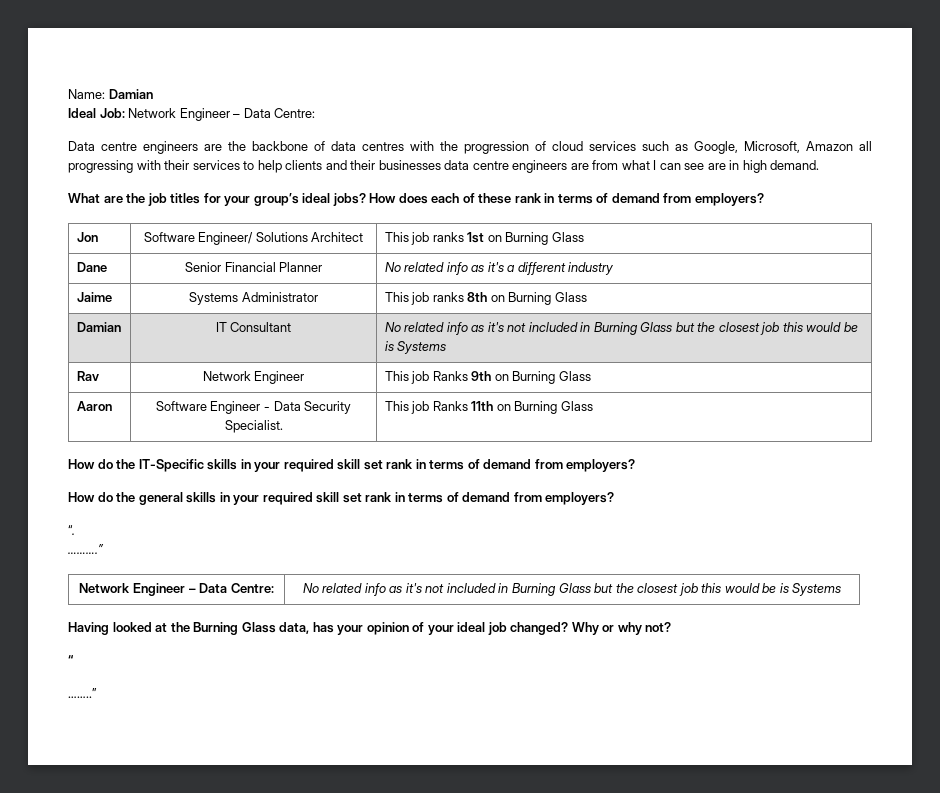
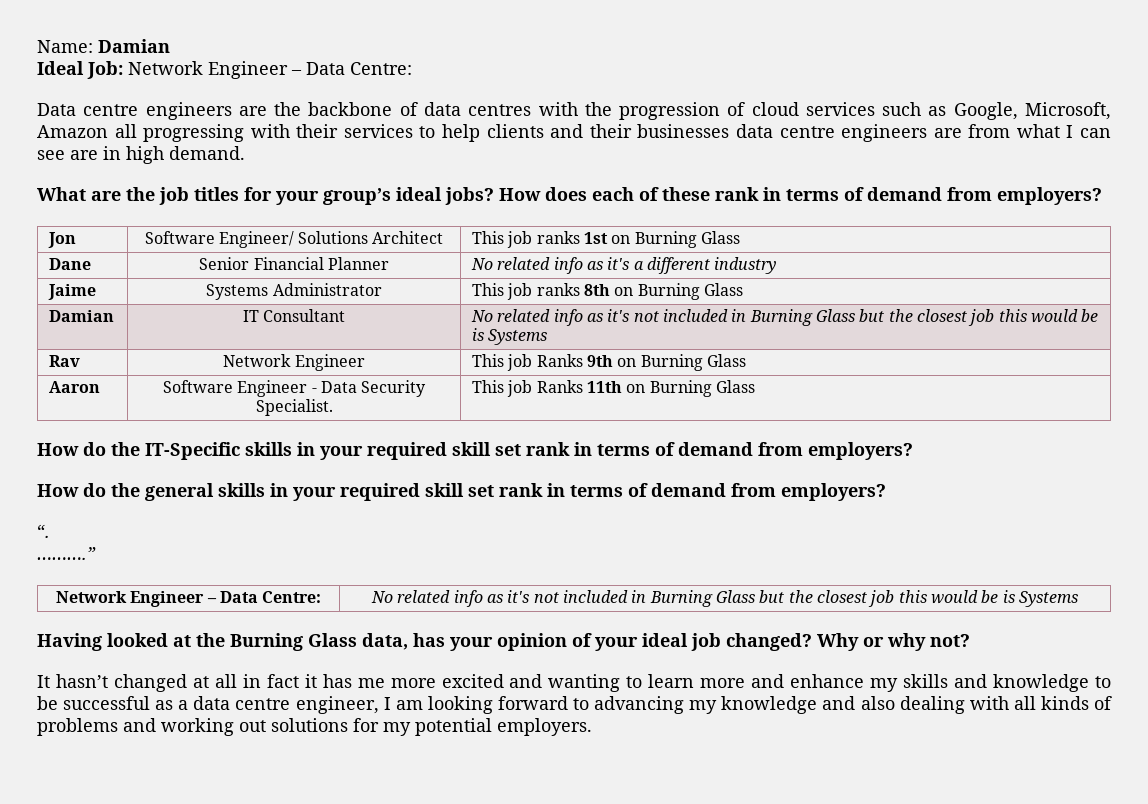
[68,655,73,665] [68,688,97,698] “ // ……..” -> [37,674,1111,692] [37,696,1112,714] [37,718,592,736] It hasn’t changed at all in fact it has me more excited and wanting to learn more and enhance my skills and knowledge to be successful as a data centre engineer, I am looking forward to advancing my knowledge and also dealing with all kinds of problems and working out solutions for my potential employers.

